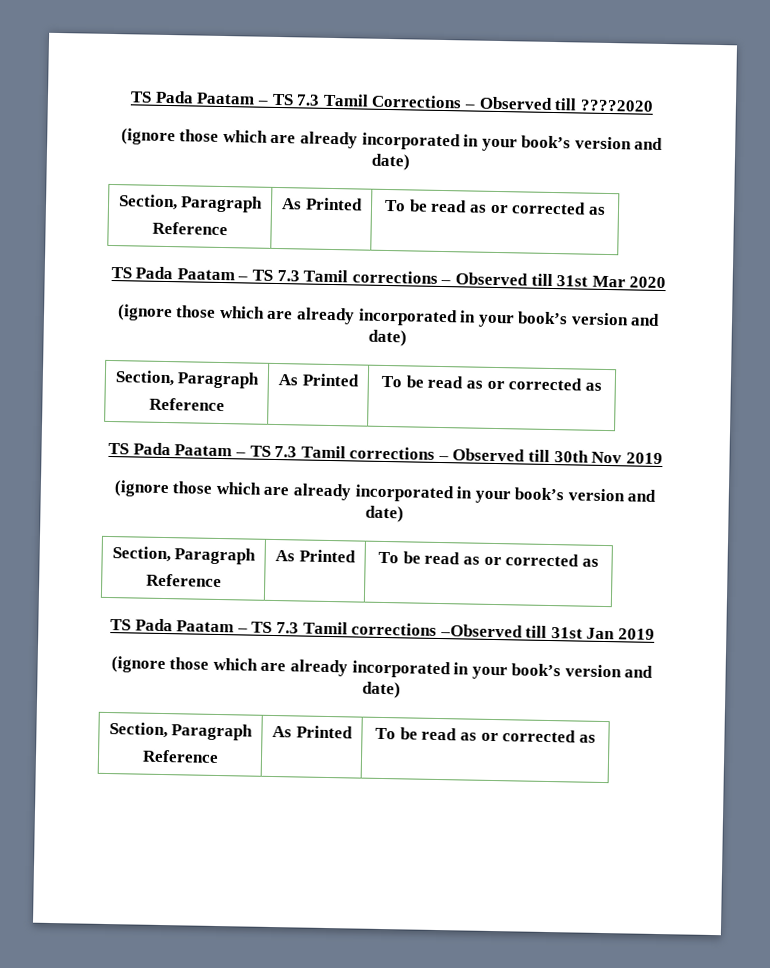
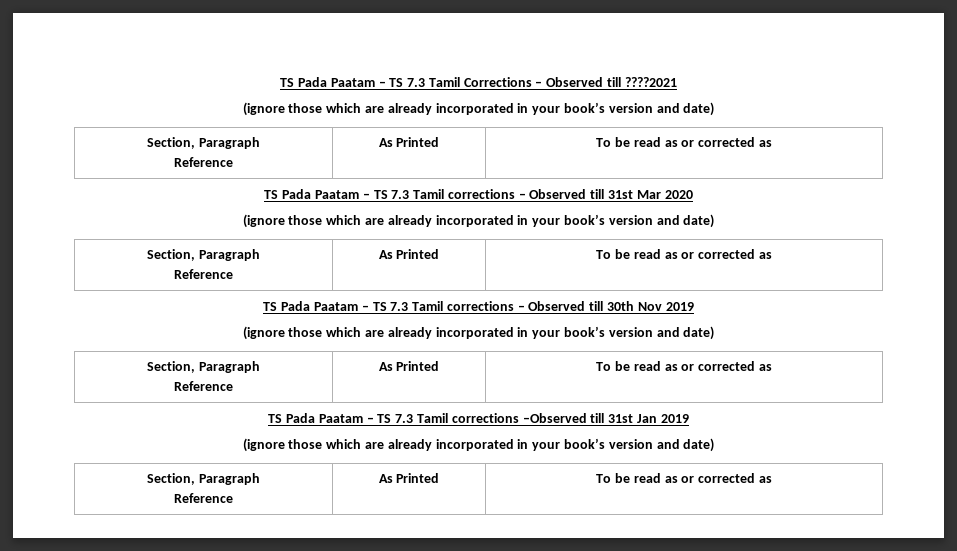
[579,99,653,112] ????2020 -> [624,77,677,87] ????2021

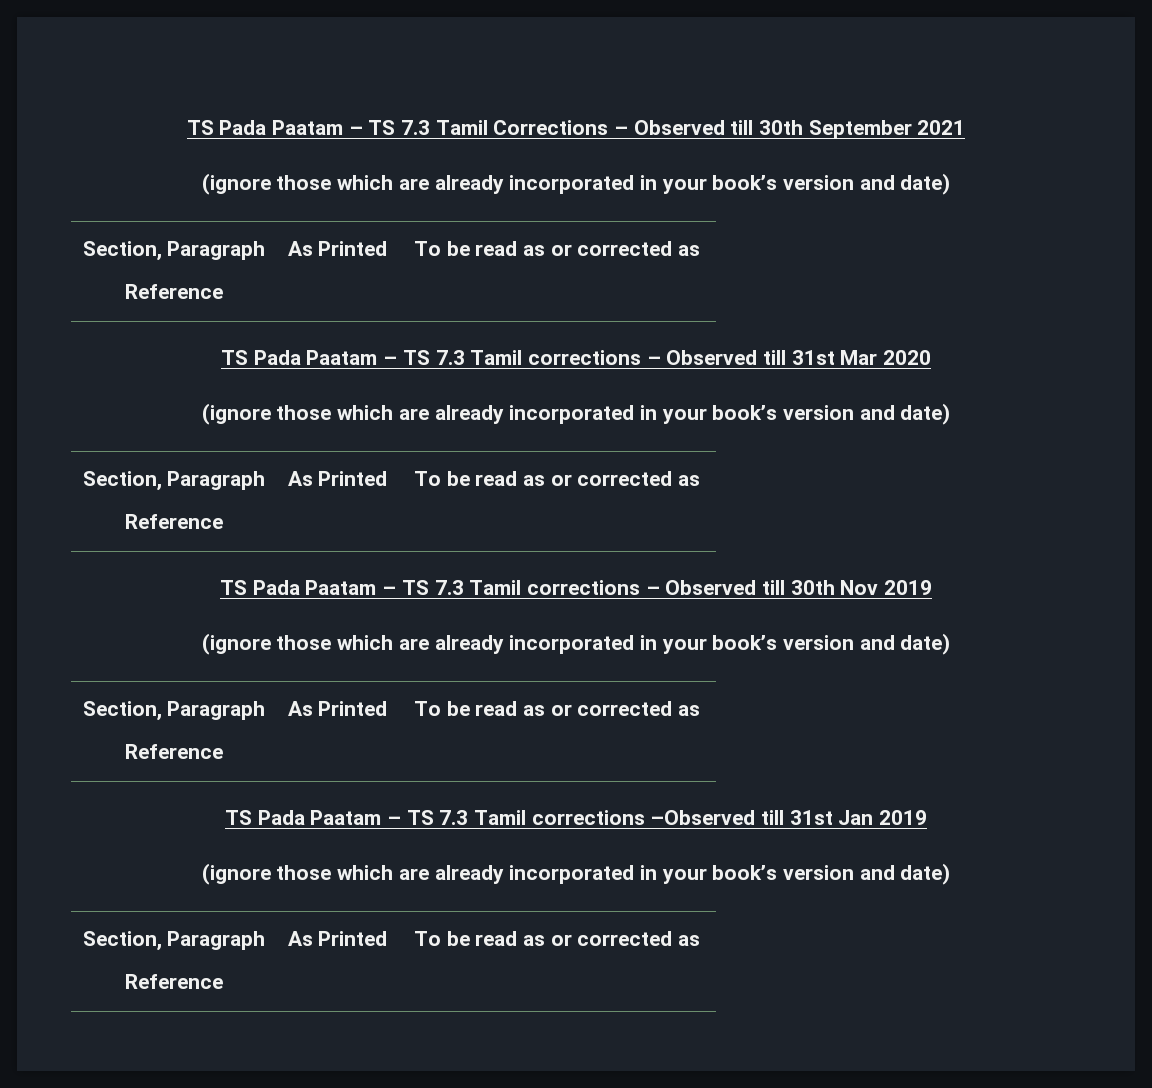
[624,77,677,87] ????2021 -> [759,120,966,139] 30th September 2021

